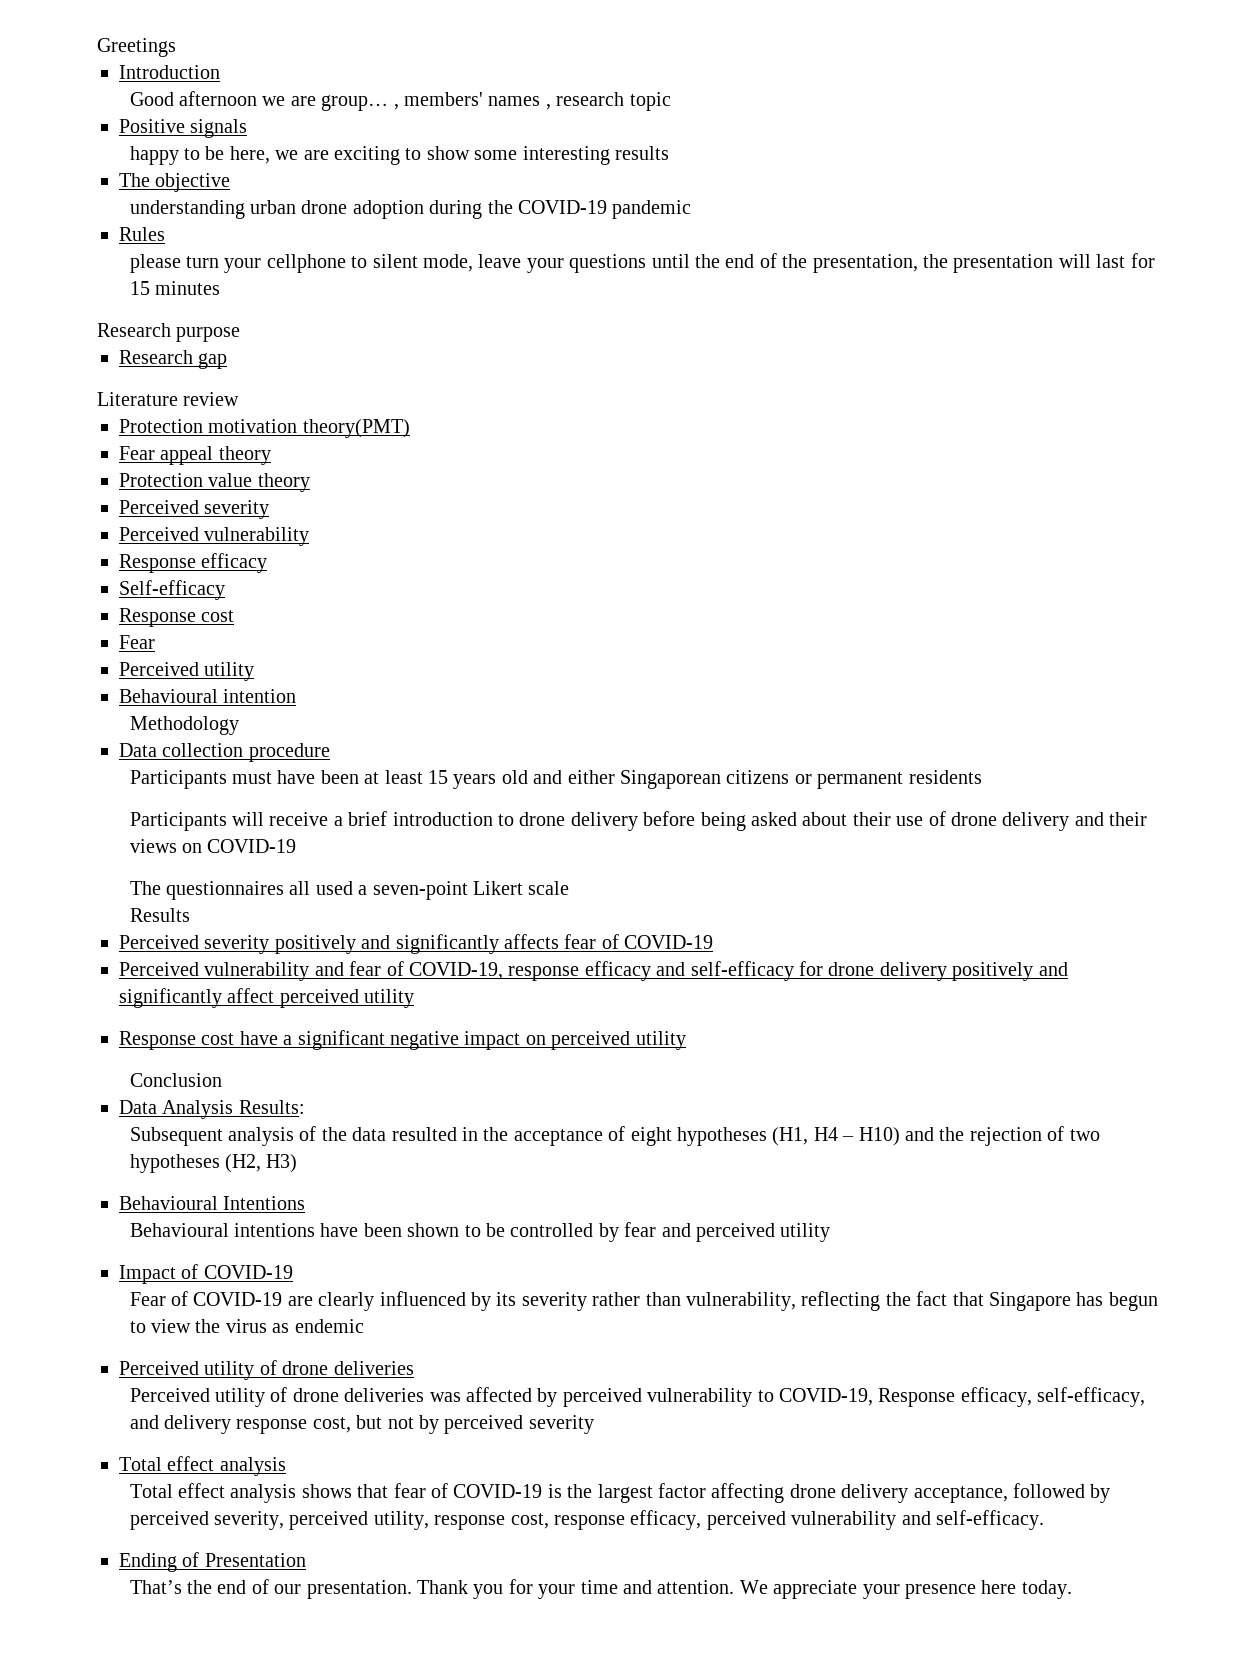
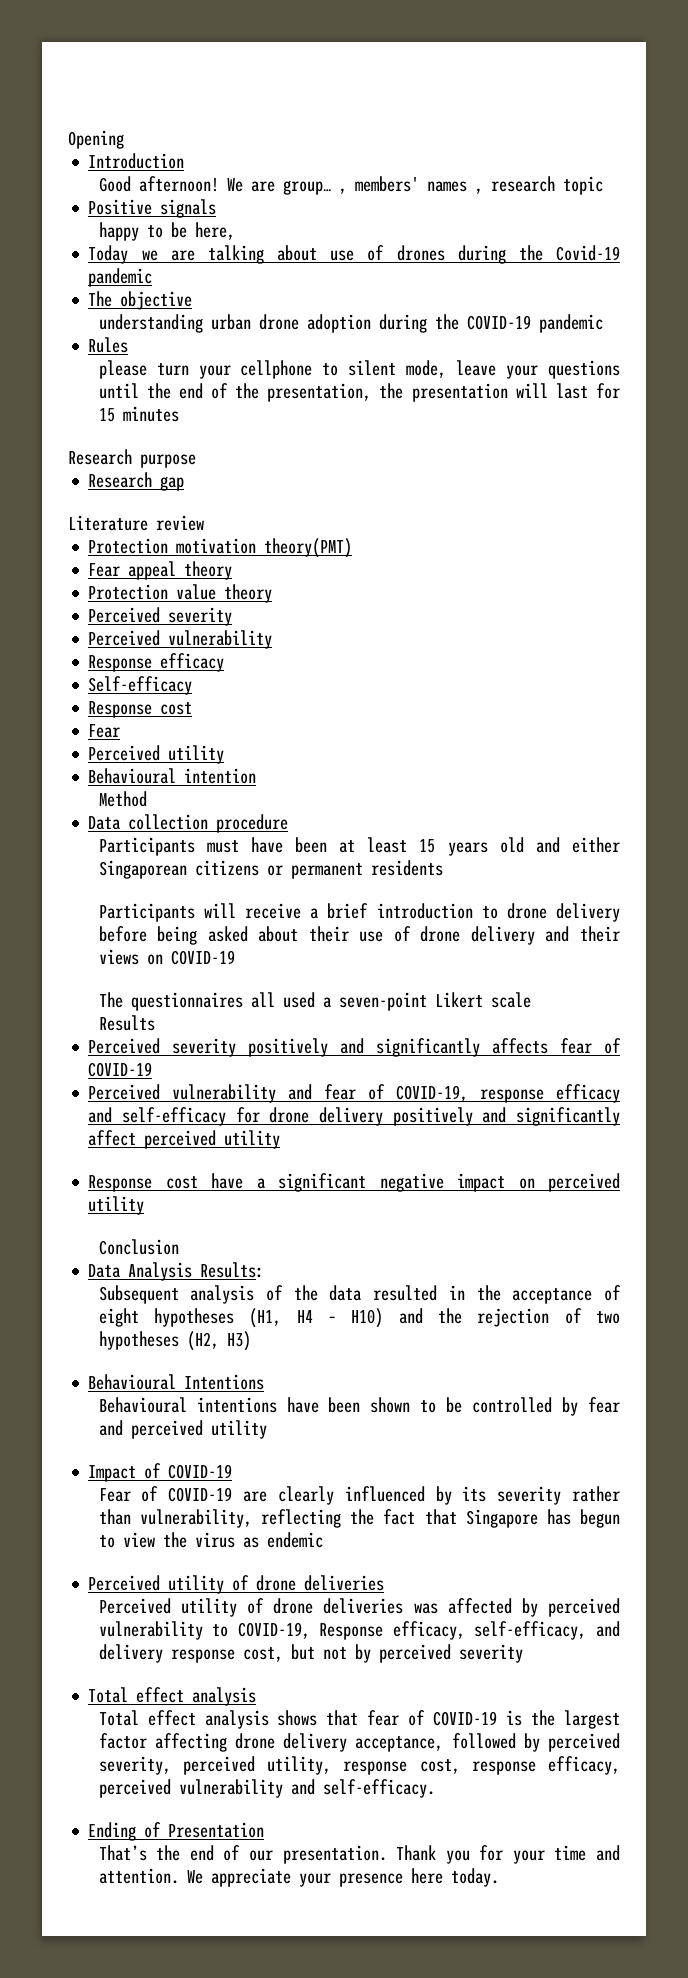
[97,38,176,57] Greetings -> [68,130,124,149] Opening
[178,91,286,106] afternoon we -> [138,176,243,192] afternoon! We
[275,146,669,165] we are exciting to show some interesting results -> [88,245,621,264] [88,268,153,287] // Today we are talking about use of drones during the Covid-19 pandemic
[129,716,239,735] Methodology -> [98,791,147,807] Method

